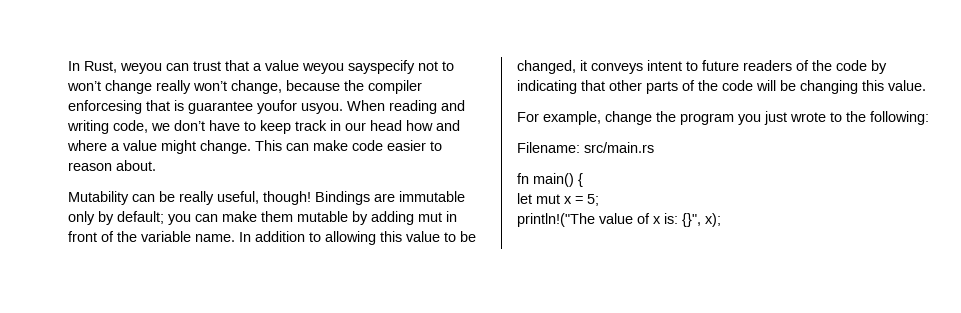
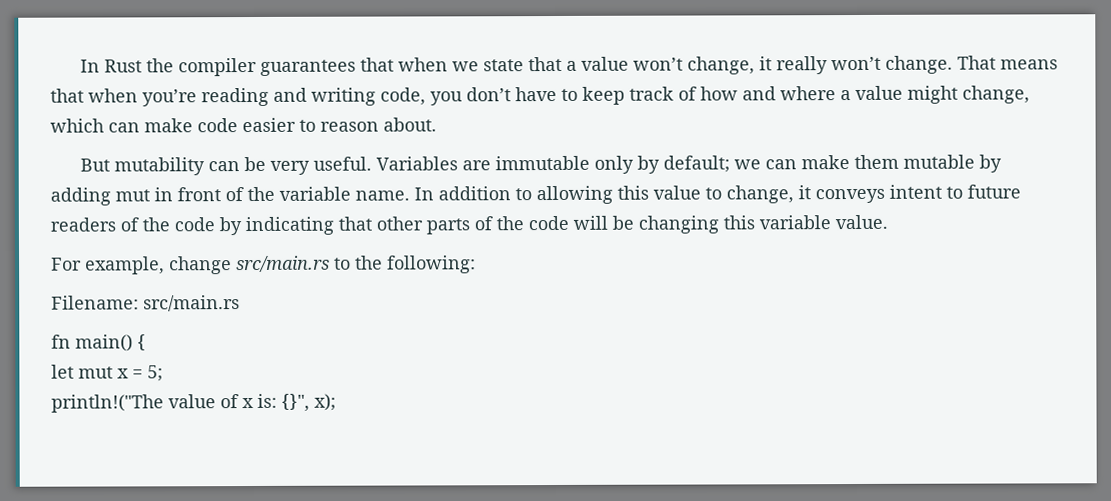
[68,60,454,74] [67,80,422,94] [68,100,385,114] In Rust, weyou can trust that a value weyou sayspecify not to won’t change really won’t change, because the compiler enforcesing that is guarantee youfor usyou. When -> [80,55,1059,77] [50,88,197,107] In Rust the compiler guarantees that when we state that a value won’t change, it really won’t change. That means that when you’re
[151,123,170,131] we -> [430,91,463,106] you
[330,120,402,131] in our head -> [678,86,697,101] of
[200,140,282,154] change. This -> [962,85,1030,104] [50,118,104,133] change, which
[68,191,370,205] Mutability can be really useful, though! Bindings -> [80,156,459,176] But mutability can be very useful. Variables
[168,214,191,225] you -> [734,159,762,170] we
[460,231,476,242] [517,60,576,74] be changed, -> [726,185,794,204] change,
(884, 85) none -> [759,215,831,230] variable
[656,111,826,125] the program you just wrote -> [236,255,330,273] src/main.rs

